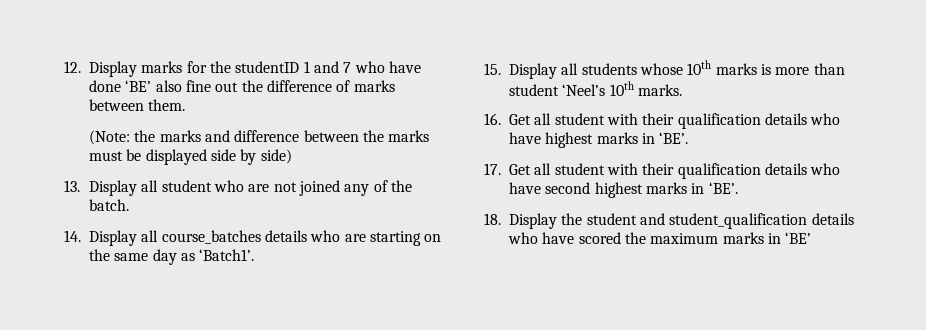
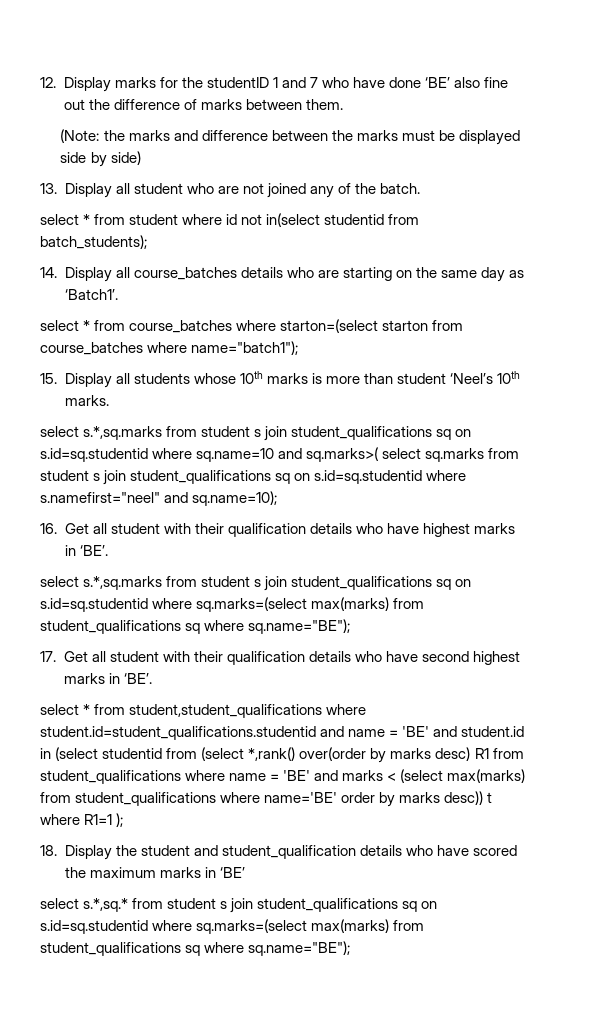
(130, 205) none -> [40,213,420,227] [40,235,147,249] // select * from student where id not in(select studentid from batch_students);
(255, 255) none -> [40,319,464,333] [40,341,299,355] // select * from course_batches where starton=(select starton from course_batches where name="batch1");
(683, 90) none -> [40,426,472,441] [40,447,520,462] [40,470,467,485] [40,491,278,506] // select s.*,sq.marks from student s join student_qualifications sq on s.id=sq.studentid where sq.name=10 and sq.marks>( select sq.marks from student s join student_qualifications sq on s.id=sq.studentid where s.namefirst="neel" and sq.name=10);
(689, 138) none -> [40,576,472,591] [40,597,425,612] [40,619,351,634] // select s.*,sq.marks from student s join student_qualifications sq on s.id=sq.studentid where sq.marks=(select max(marks) from student_qualifications sq where sq.name="BE");
(738, 188) none -> [40,704,367,718] [40,726,525,740] [40,747,524,763] [40,769,526,784] [40,791,493,807] [40,813,124,827] // select * from student,student_qualifications where student.id=student_qualifications.studentid and name = 'BE' and student.id in (select studentid from (select *,rank() over(order by marks desc) R1 from student_qualifications where name = 'BE' and marks < (select max(marks) from student_qualifications where name='BE' order by marks desc)) t where R1=1 );
(812, 238) none -> [40,898,438,913] [40,919,425,934] [40,941,351,956] // select s.*,sq.* from student s join student_qualifications sq on s.id=sq.studentid where sq.marks=(select max(marks) from student_qualifications sq where sq.name="BE");

